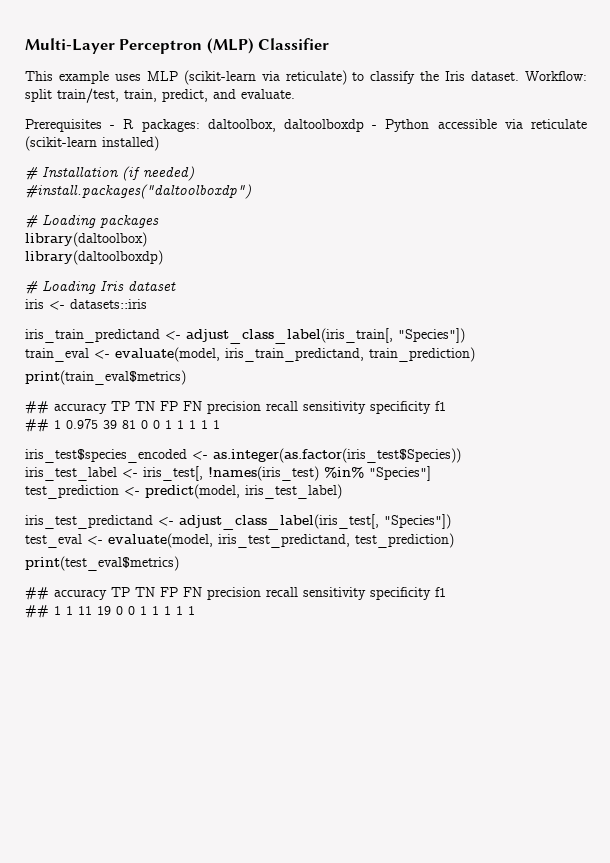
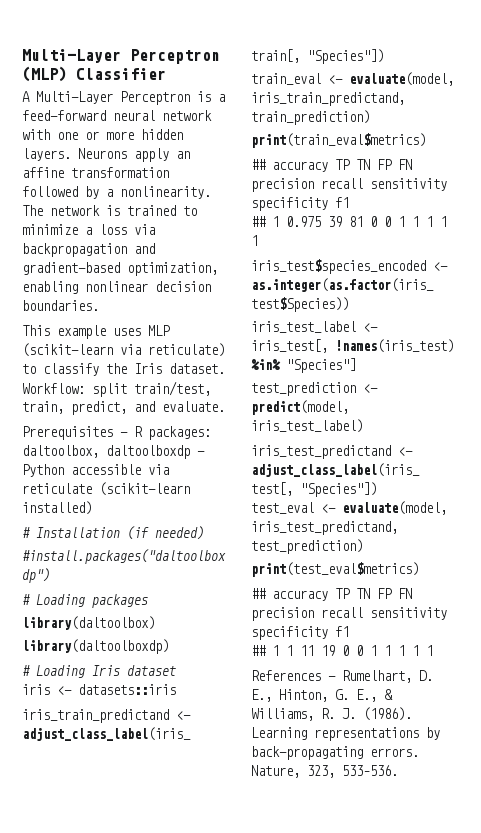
(330, 44) none -> [22,91,225,105] [22,110,212,121] [22,129,183,140] [22,148,190,162] [22,167,169,178] [22,186,211,199] [22,205,197,216] [22,224,155,235] [22,243,155,257] [22,262,218,276] [22,281,211,294] [22,300,99,311] // A Multi-Layer Perceptron is a feed-forward neural network with one or more hidden layers. Neurons apply an affine transformation followed by a nonlinearity. The network is trained to minimize a loss via backpropagation and gradient-based optimization, enabling nonlinear decision boundaries.
(195, 610) none -> [251,670,433,683] [251,689,393,702] [251,707,412,721] [251,727,440,741] [251,746,419,760] [251,765,398,778] // References - Rumelhart, D. E., Hinton, G. E., & Williams, R. J. (1986). Learning representations by back-propagating errors. Nature, 323, 533–536.

